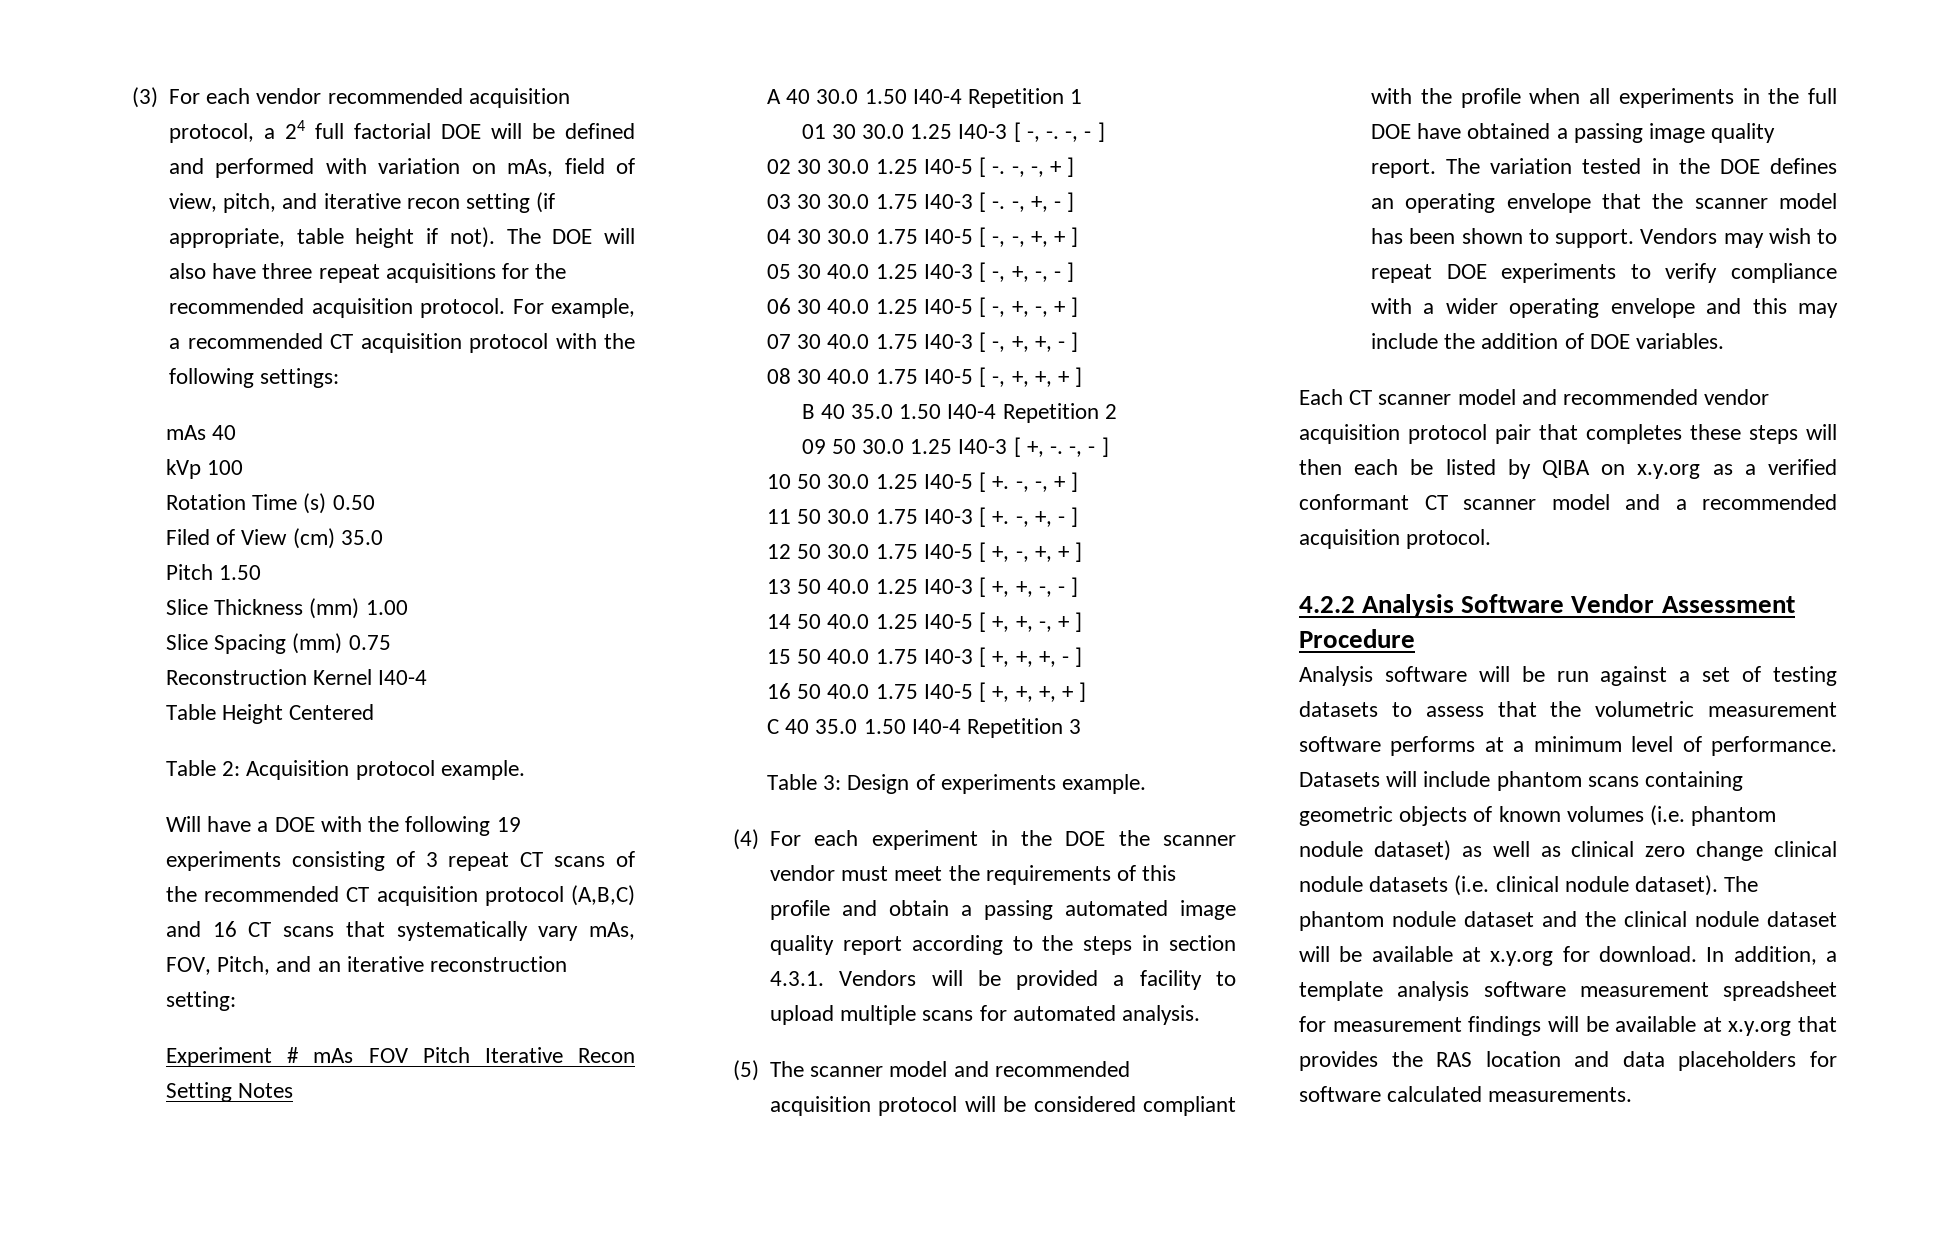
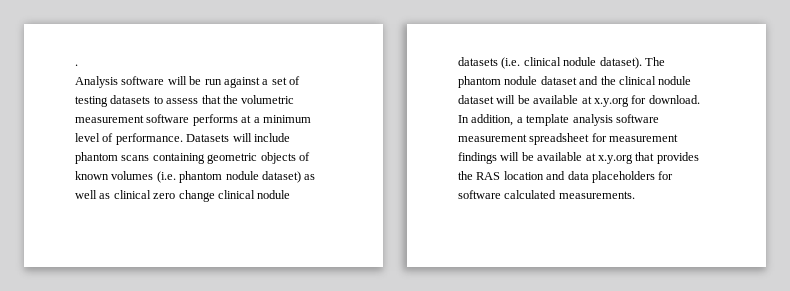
[131,87,570,108] [169,120,635,143] [169,158,635,178] [169,192,556,213] [169,227,635,248] [169,263,567,283] [169,298,635,318] [169,333,635,353] [169,368,340,388] [166,425,237,440] [166,459,244,479] [166,493,375,514] [166,528,383,549] [166,564,262,580] [166,598,408,619] [166,633,391,654] [166,669,428,685] [166,704,375,724] [166,760,525,780] [166,816,521,836] [166,851,635,871] [166,885,635,906] [166,921,635,941] [166,956,568,975] [166,991,237,1011] [166,1047,635,1067] [166,1082,294,1102] [767,88,1083,108] [801,122,1105,142] [767,157,1075,177] [767,192,1075,212] [767,227,1079,247] [767,262,1075,282] [767,297,1079,317] [767,332,1079,352] [767,367,1083,387] [801,403,1117,423] [801,437,1109,457] [767,472,1079,492] [767,507,1079,527] [767,542,1083,562] [767,577,1079,597] [767,612,1083,632] [767,647,1083,667] [767,682,1087,702] [767,718,1082,738] [767,774,1147,794] [732,829,1236,850] [770,865,1177,885] [770,900,1236,920] [770,935,1236,955] [770,970,1236,990] [770,1005,1201,1025] [732,1060,1130,1081] [770,1096,1236,1116] [1371,88,1837,108] [1371,123,1776,143] [1371,158,1837,178] [1371,193,1837,213] [1371,228,1837,248] [1371,263,1837,283] [1371,298,1838,318] [1371,333,1725,349] [1299,389,1770,405] [1299,424,1837,444] [1299,459,1837,479] [1299,494,1837,510] [1299,529,1492,549] [1299,594,1795,617] [1299,629,1415,648] (3) For each vendor recommended acquisition protocol, a 24 full factorial DOE will be defined and performed with variation on mAs, field of view, pitch, and iterative recon setting (if appropriate, table height if not). The DOE will also have three repeat acquisitions for the recommended acquisition protocol. For example, a recommended CT acquisition protocol with the following settings: // mAs 40 // kVp 100 // Rotation Time (s) 0.50 // Filed of View (cm) 35.0 // Pitch 1.50 // Slice Thickness (mm) 1.00 // Slice Spacing (mm) 0.75 // Reconstruction Kernel I40-4 // Table Height Centered // Table 2: Acquisition protocol example. // Will have a DOE with the following 19 experiments consisting of 3 repeat CT scans of the recommended CT acquisition protocol (A,B,C) and 16 CT scans that systematically vary mAs, FOV, Pitch, and an iterative reconstruction setting: // Experiment # mAs FOV Pitch Iterative Recon Setting Notes // A 40 30.0 1.50 I40-4 Repetition 1 // 01 30 30.0 1.25 I40-3 [ -, -. -, - ] // 02 30 30.0 1.25 I40-5 [ -. -, -, + ] // 03 30 30.0 1.75 I40-3 [ -. -, +, - ] // 04 30 30.0 1.75 I40-5 [ -, -, +, + ] // 05 30 40.0 1.25 I40-3 [ -, +, -, - ] // 06 30 40.0 1.25 I40-5 [ -, +, -, + ] // 07 30 40.0 1.75 I40-3 [ -, +, +, - ] // 08 30 40.0 1.75 I40-5 [ -, +, +, + ] // B 40 35.0 1.50 I40-4 Repetition 2 // 09 50 30.0 1.25 I40-3 [ +, -. -, - ] // 10 50 30.0 1.25 I40-5 [ +. -, -, + ] // 11 50 30.0 1.75 I40-3 [ +. -, +, - ] // 12 50 30.0 1.75 I40-5 [ +, -, +, + ] // 13 50 40.0 1.25 I40-3 [ +, +, -, - ] // 14 50 40.0 1.25 I40-5 [ +, +, -, + ] // 15 50 40.0 1.75 I40-3 [ +, +, +, - ] // 16 50 40.0 1.75 I40-5 [ +, +, +, + ] // C 40 35.0 1.50 I40-4 Repetition 3 // Table 3: Design of experiments example. // (4) For each experiment in the DOE the scanner vendor must meet the requirements of this profile and obtain a passing automated image quality report according to the steps in section 4.3.1. Vendors will be provided a facility to upload multiple scans for automated analysis. // (5) The scanner model and recommended acquisition protocol will be considered compliant with the profile when all experiments in the full DOE have obtained a passing image quality report. The variation tested in the DOE defines an operating envelope that the scanner model has been shown to support. Vendors may wish to repeat DOE experiments to verify compliance with a wider operating envelope and this may include the addition of DOE variables. // Each CT scanner model and recommended vendor acquisition protocol pair that completes these steps will then each be listed by QIBA on x.y.org as a verified conformant CT scanner model and a recommended acquisition protocol. // 4.2.2 Analysis Software Vendor Assessment Procedure -> [75,64,78,66] .

